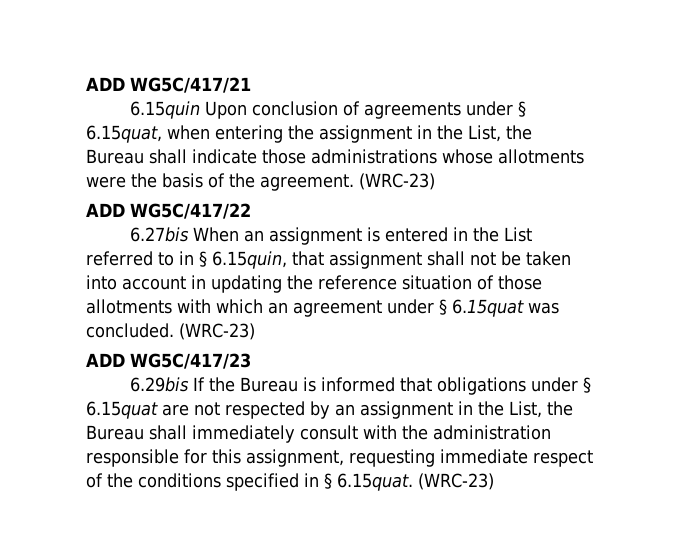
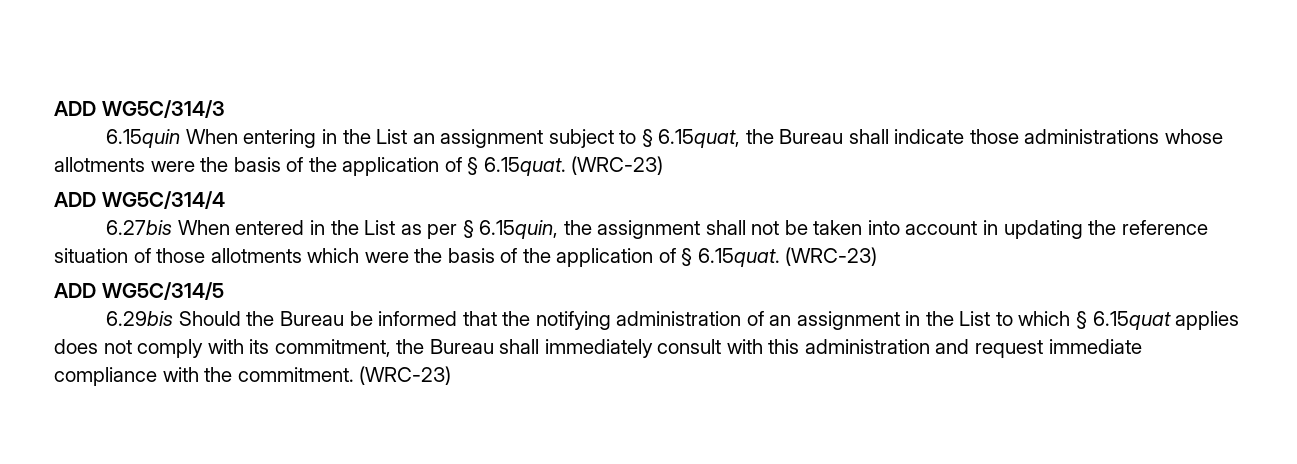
[86,77,251,93] ADD WG5C/417/21 -> [54,100,225,118] ADD WG5C/314/3
[204,101,526,119] [86,125,501,143] Upon conclusion of agreements under § 6.15quat, when entering the assignment in the List, -> [185,129,741,148] When entering in the List an assignment subject to § 6.15quat,
[260,173,435,191] [86,203,251,219] agreement. (WRC-23) // ADD WG5C/417/22 -> [342,156,664,176] [54,191,225,209] application of § 6.15quat. (WRC-23) // ADD WG5C/314/4
[243,227,380,245] an assignment is -> (230, 227) none
[86,251,194,266] referred to in -> [400,224,458,239] as per
[292,251,324,266] that -> [563,220,592,235] the
[177,299,559,317] [86,323,255,340] [86,353,251,369] with which an agreement under § 6.15quat was concluded. (WRC-23) // ADD WG5C/417/23 -> [307,247,878,267] [54,282,224,300] which were the basis of the application of § 6.15quat. (WRC-23) // ADD WG5C/314/5
[192,377,316,392] If the Bureau is -> [178,311,373,326] Should the Bureau be
[436,377,591,395] [86,401,542,419] obligations under § 6.15quat are not respected by an assignment in the List, -> [502,311,1240,330] [54,339,391,358] the notifying administration of an assignment in the List to which § 6.15quat applies does not comply with its commitment,
[402,425,551,440] [86,449,593,467] [86,473,413,491] the administration responsible for this assignment, requesting immediate respect of the conditions specified in § 6.15quat. -> [768,339,1142,358] [54,367,354,386] this administration and request immediate compliance with the commitment.

